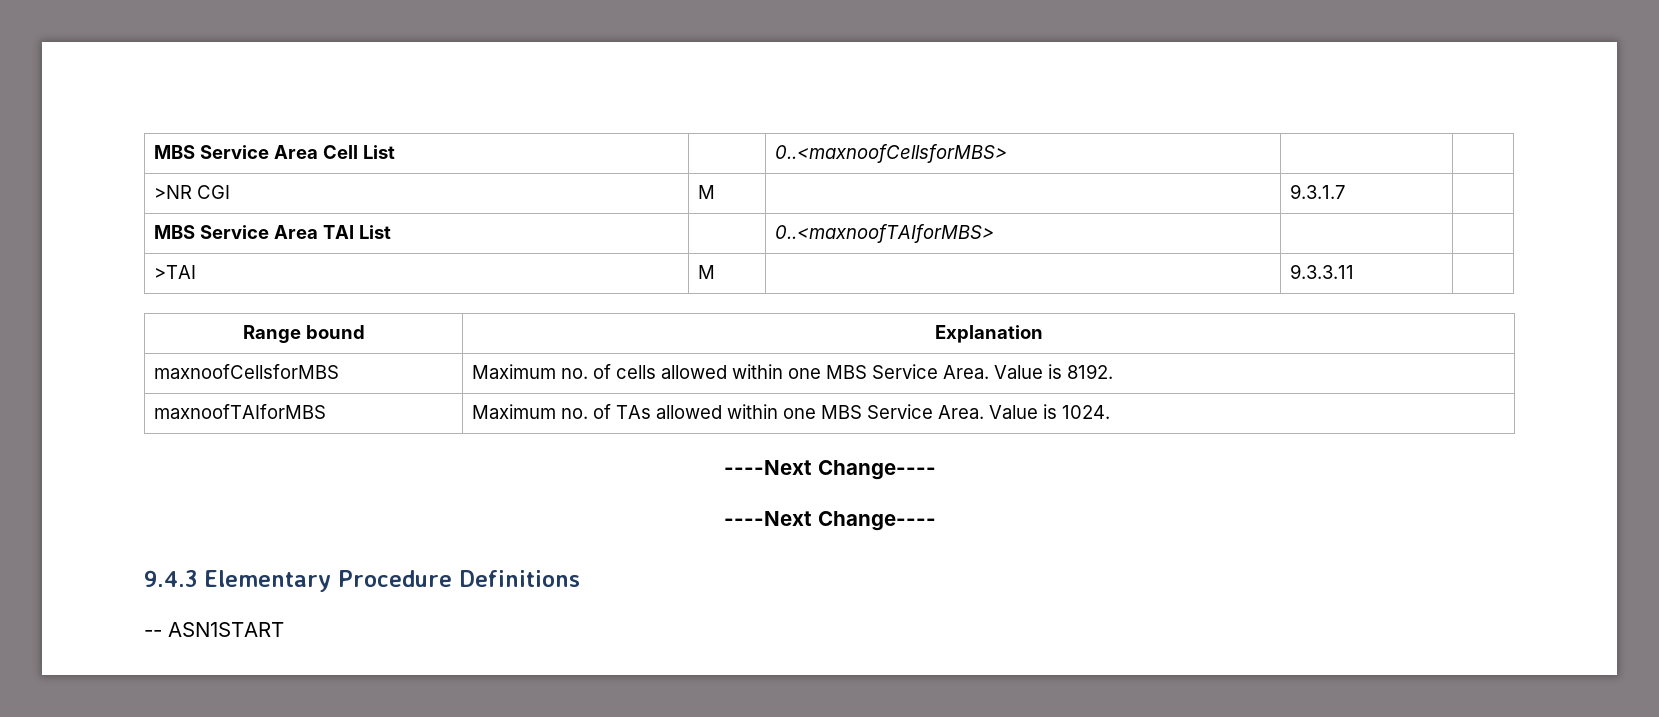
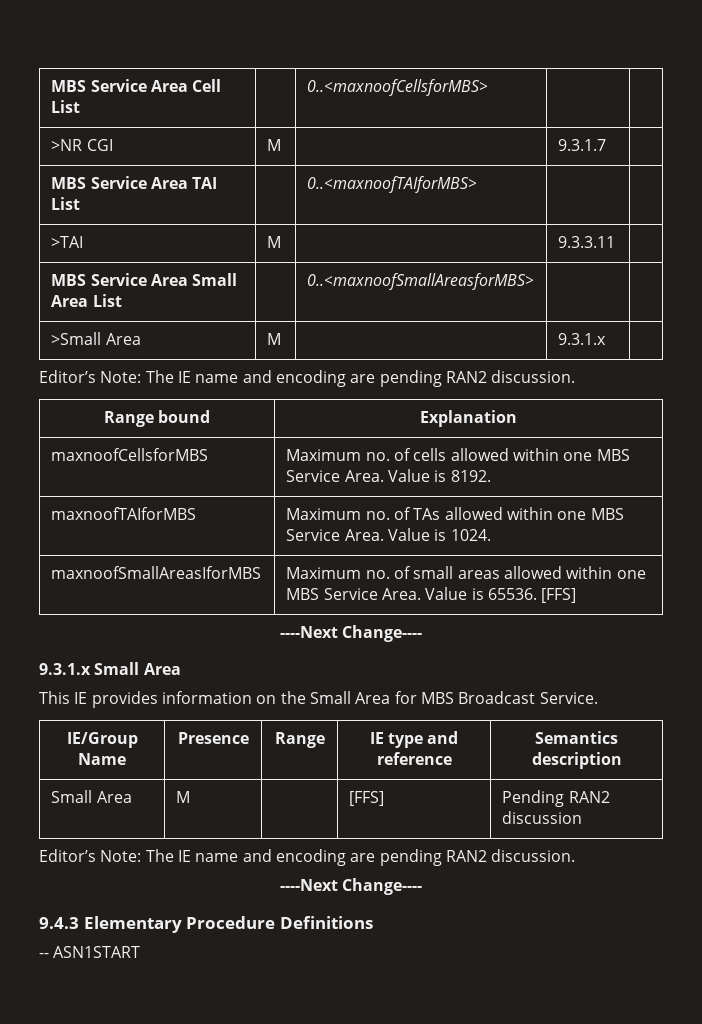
(1354, 271) none -> [51,273,238,286] [51,294,122,307] [307,273,535,290] [51,332,141,345] [267,333,282,345] [558,333,607,345] [39,370,576,387] // MBS Service Area Small Area List | | 0..<maxnoofSmallAreasforMBS> | | // >Small Area | M | | 9.3.1.x | // Editor’s Note: The IE name and encoding are pending RAN2 discussion.
[723,460,936,480] // ----Next Change---- -> [51,566,262,579] [286,566,646,579] [286,587,577,603] [279,625,423,642] [39,662,181,675] [39,691,598,708] [66,732,138,748] [78,753,126,765] [177,732,249,744] [274,732,325,748] [369,731,459,748] [376,752,452,765] [535,731,618,744] [531,752,622,769] [51,790,132,803] [176,791,191,803] [349,791,385,806] [502,790,610,807] [502,811,583,824] [39,849,576,866] // maxnoofSmallAreasIforMBS | Maximum no. of small areas allowed within one MBS Service Area. Value is 65536. [FFS] // ----Next Change---- // 9.3.1.x Small Area // This IE provides information on the Small Area for MBS Broadcast Service. // IE/Group Name | Presence | Range | IE type and reference | Semantics description // Small Area | M | | [FFS] | Pending RAN2 discussion // Editor’s Note: The IE name and encoding are pending RAN2 discussion.

